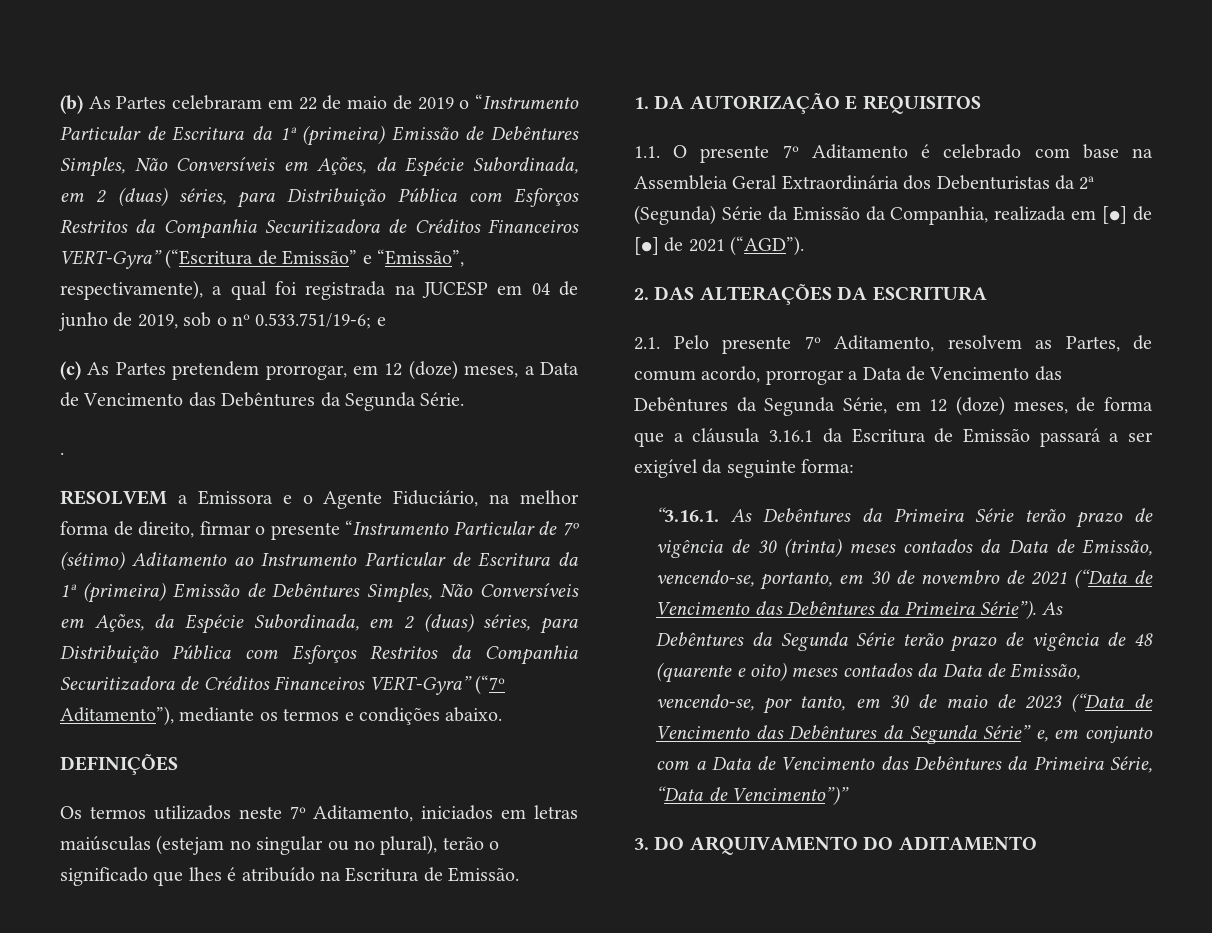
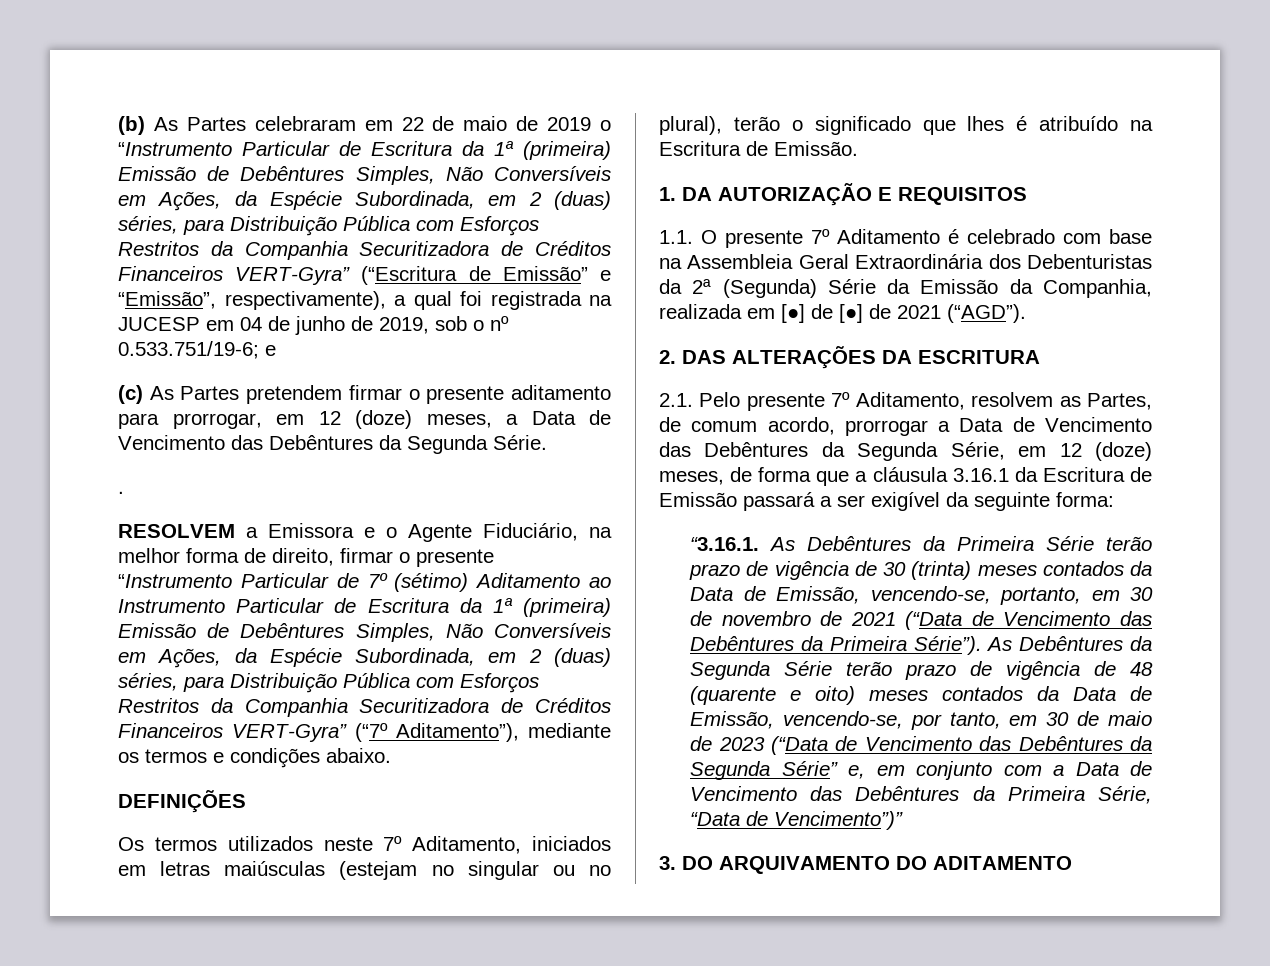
(260, 370) none -> [348,385,611,404] [118,413,159,429] firmar o presente aditamento para

